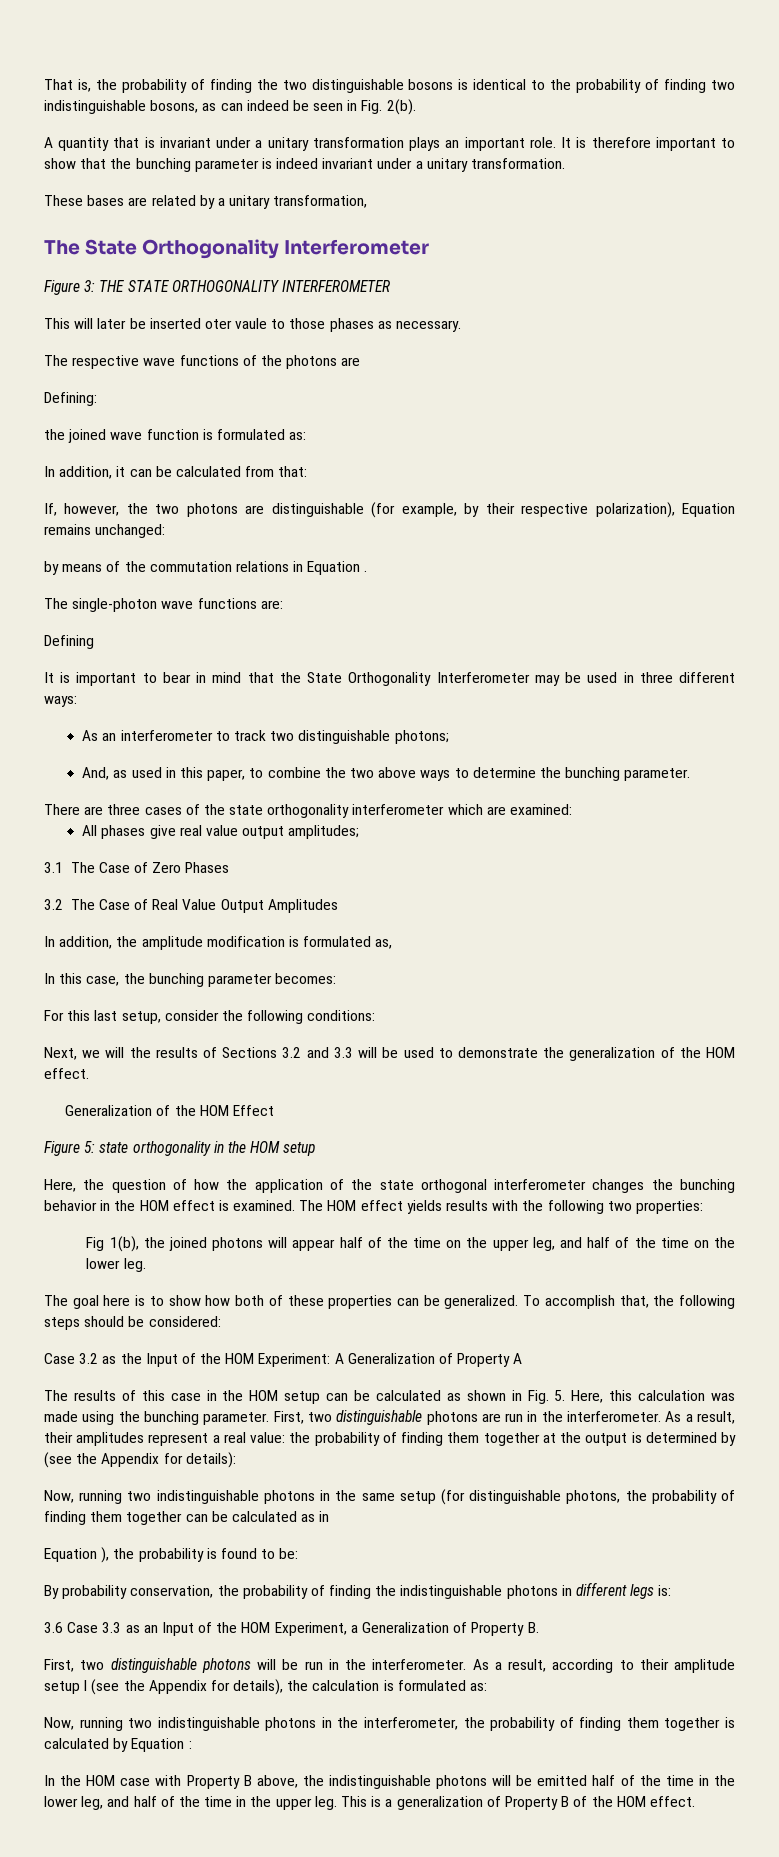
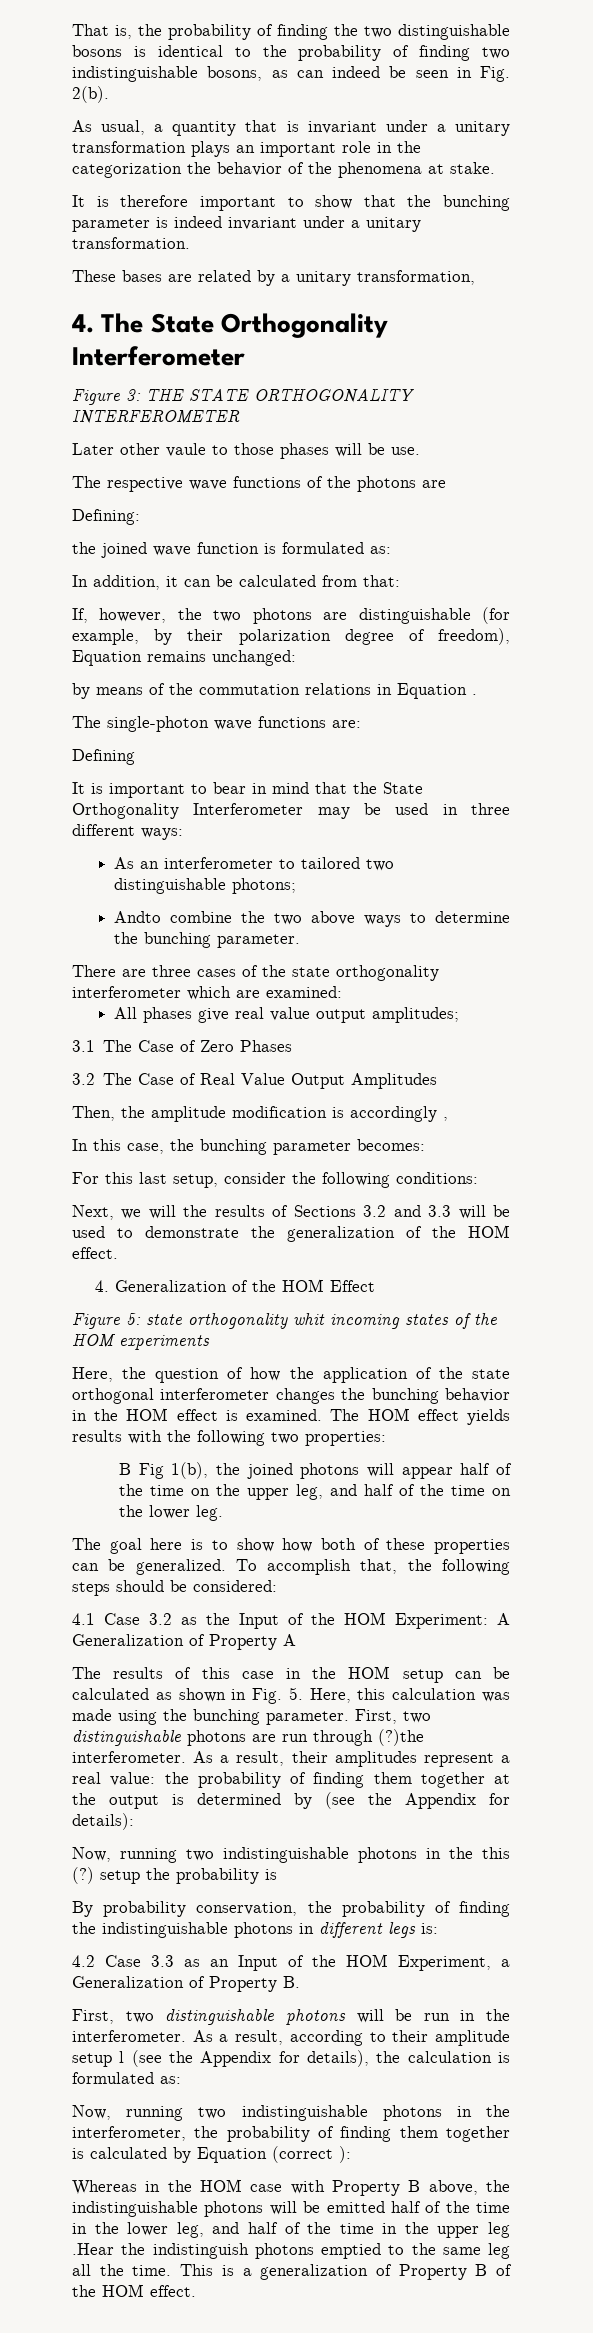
[44,137,53,148] A -> [72,120,164,135] As usual, a
[529,137,556,148] role. -> [342,141,421,153] [72,162,495,178] role in the categorization the behavior of the phenomena at stake. //
(368, 201) none -> [72,314,94,333] 4.
[44,318,232,329] This will later be inserted oter -> [72,443,160,455] Later other
[377,320,462,332] as necessary. -> [335,443,420,457] will be use.
[521,502,675,518] respective polarization), -> [238,628,511,645] polarization degree of freedom),
[234,730,267,741] track -> [300,857,360,869] tailored
[82,767,264,781] And, as used in this paper, to -> [113,911,161,923] Andto
[44,936,113,949] In addition, -> [72,1106,115,1121] Then,
[303,936,393,949] formulated as, -> [350,1106,448,1122] accordingly ,
(89, 1073) none -> [95,1280,110,1292] 4.
[213,1141,316,1156] in the HOM setup -> [293,1313,497,1329] [72,1334,210,1350] whit incoming states of the HOM experiments
(703, 1207) none -> [118,1463,131,1475] B
(221, 1321) none -> [72,1613,95,1625] 4.1
[527,1411,563,1422] in the -> [313,1729,424,1746] through (?)the
[361,1489,735,1505] [44,1511,330,1525] [44,1547,110,1563] same setup (for distinguishable photons, the probability of finding them together can be calculated as in // Equation ), -> [482,1847,510,1859] [72,1867,140,1884] this (?) setup
[220,1548,299,1559] found to be: -> (277, 1874) none
[44,1622,63,1633] 3.6 -> [72,1955,95,1967] 4.2
[188,1741,192,1749] [44,1775,55,1786] : // In -> [272,2146,351,2163] [72,2180,161,2195] (correct ): // Whereas in
[314,1796,337,1810] leg. -> [487,2222,510,2238] [72,2243,510,2259] [72,2264,172,2276] leg .Hear the indistinguish photons emptied to the same leg all the time.

